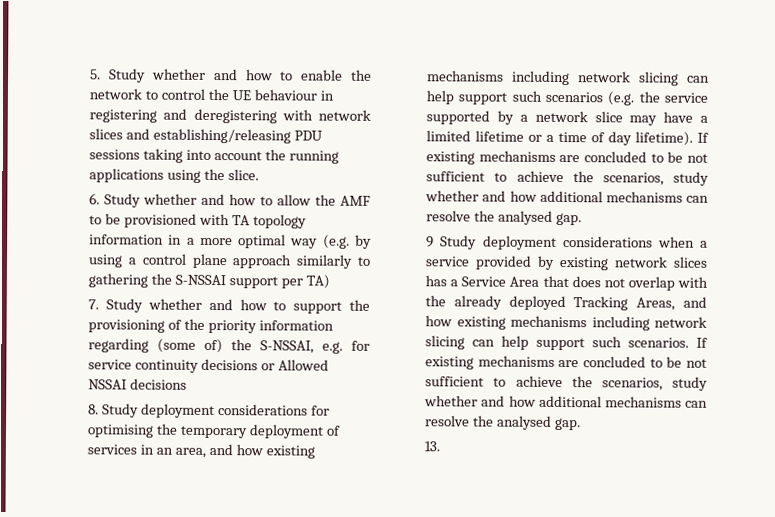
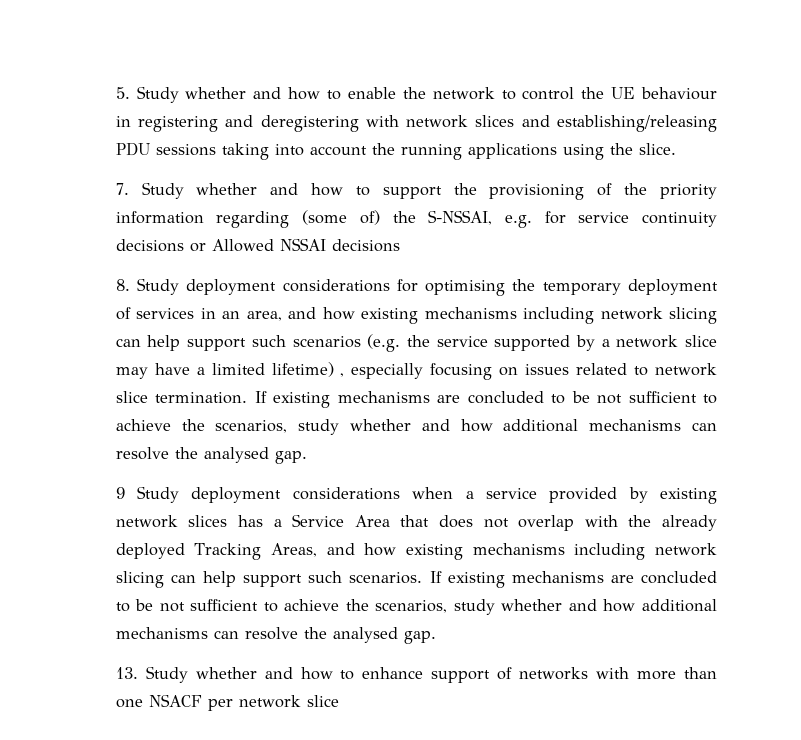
[89,193,372,208] [89,213,307,229] [89,234,373,249] [88,253,371,269] [88,273,330,289] // 6. Study whether and how to allow the AMF to be provisioned with TA topology information in a more optimal way (e.g. by using a control plane approach similarly to gathering the S-NSSAI support per TA) -> (676, 149) none
[475,130,694,146] lifetime or a time of day lifetime). -> [271,362,717,380] [115,391,248,404] lifetime) , especially focusing on issues related to network slice termination.
(441, 446) none -> [145,666,717,683] [115,694,339,711] Study whether and how to enhance support of networks with more than one NSACF per network slice

